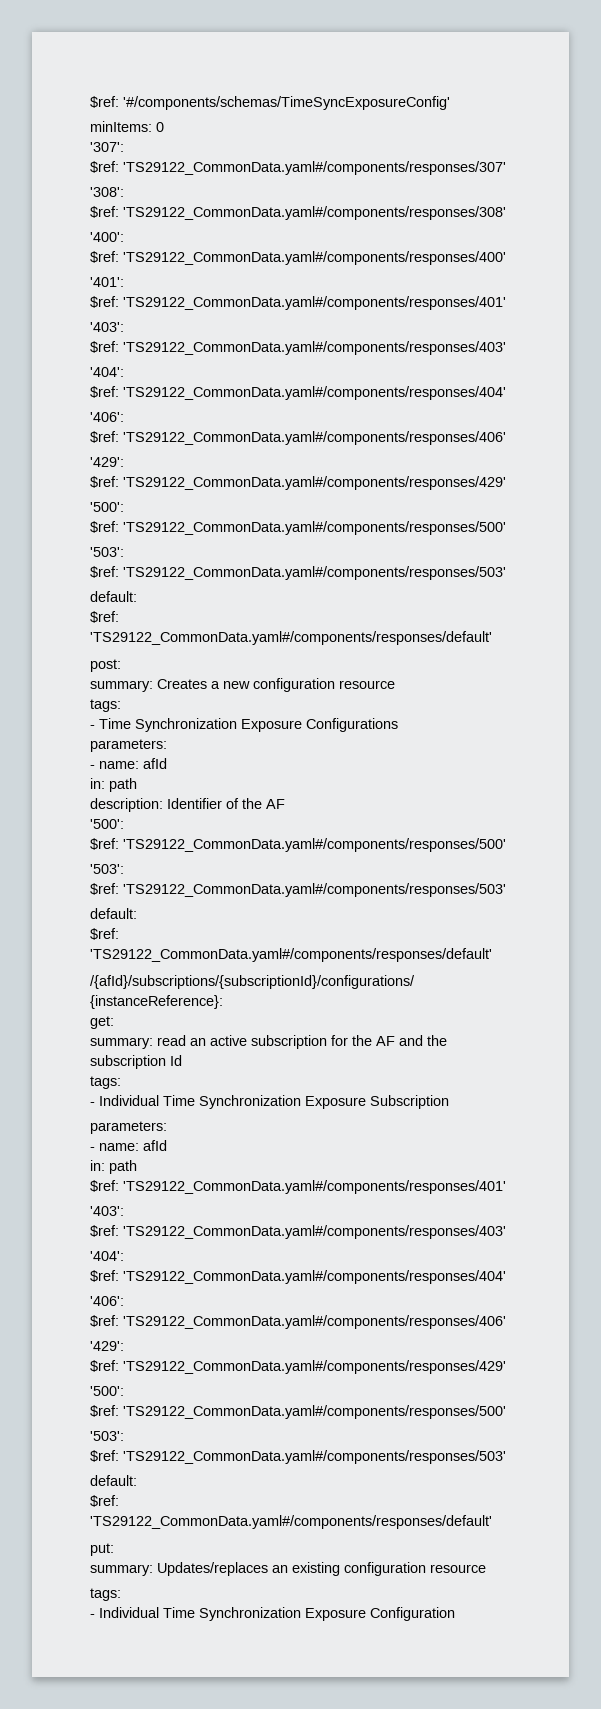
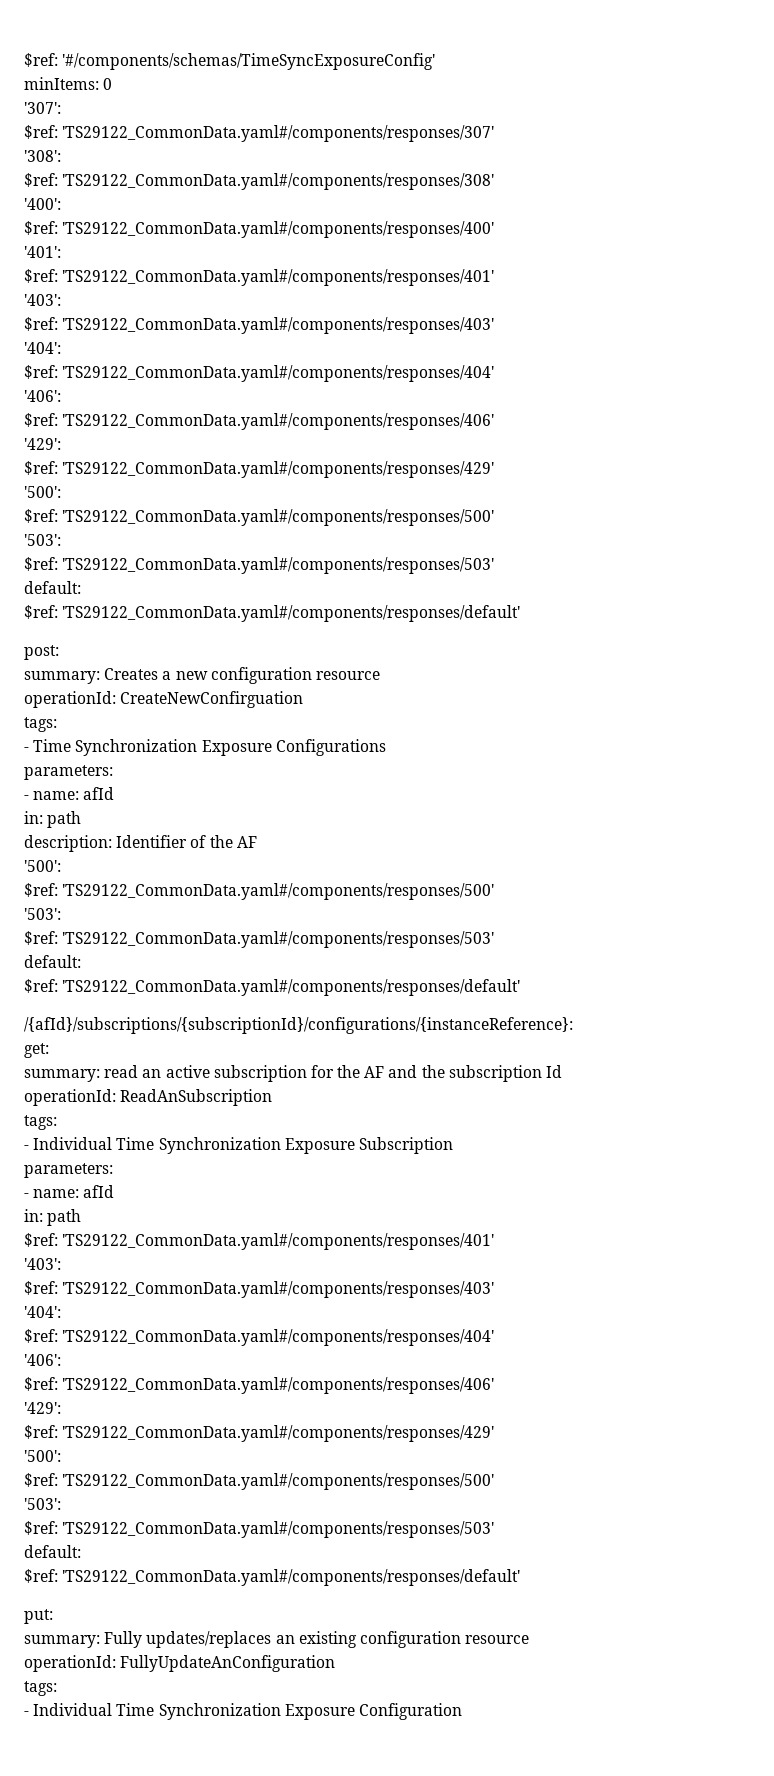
(395, 684) none -> [24,691,304,708] // operationId: CreateNewConfirguation
(182, 1060) none -> [24,1089,273,1106] // operationId: ReadAnSubscription
[157,1562,268,1576] Updates/replaces -> [104,1631,272,1648] Fully updates/replaces
(486, 1568) none -> [24,1655,336,1672] // operationId: FullyUpdateAnConfiguration

